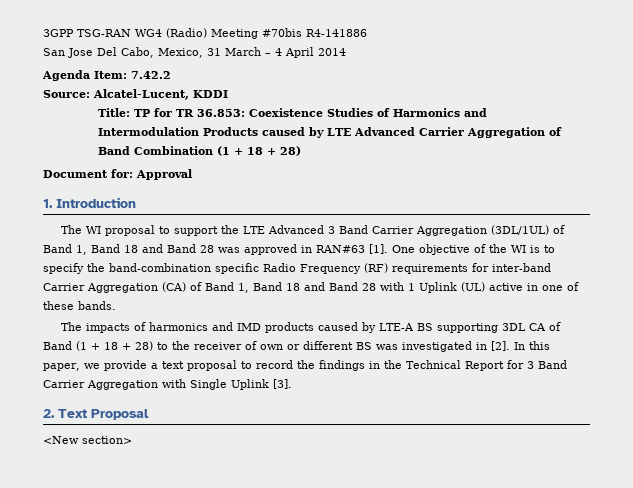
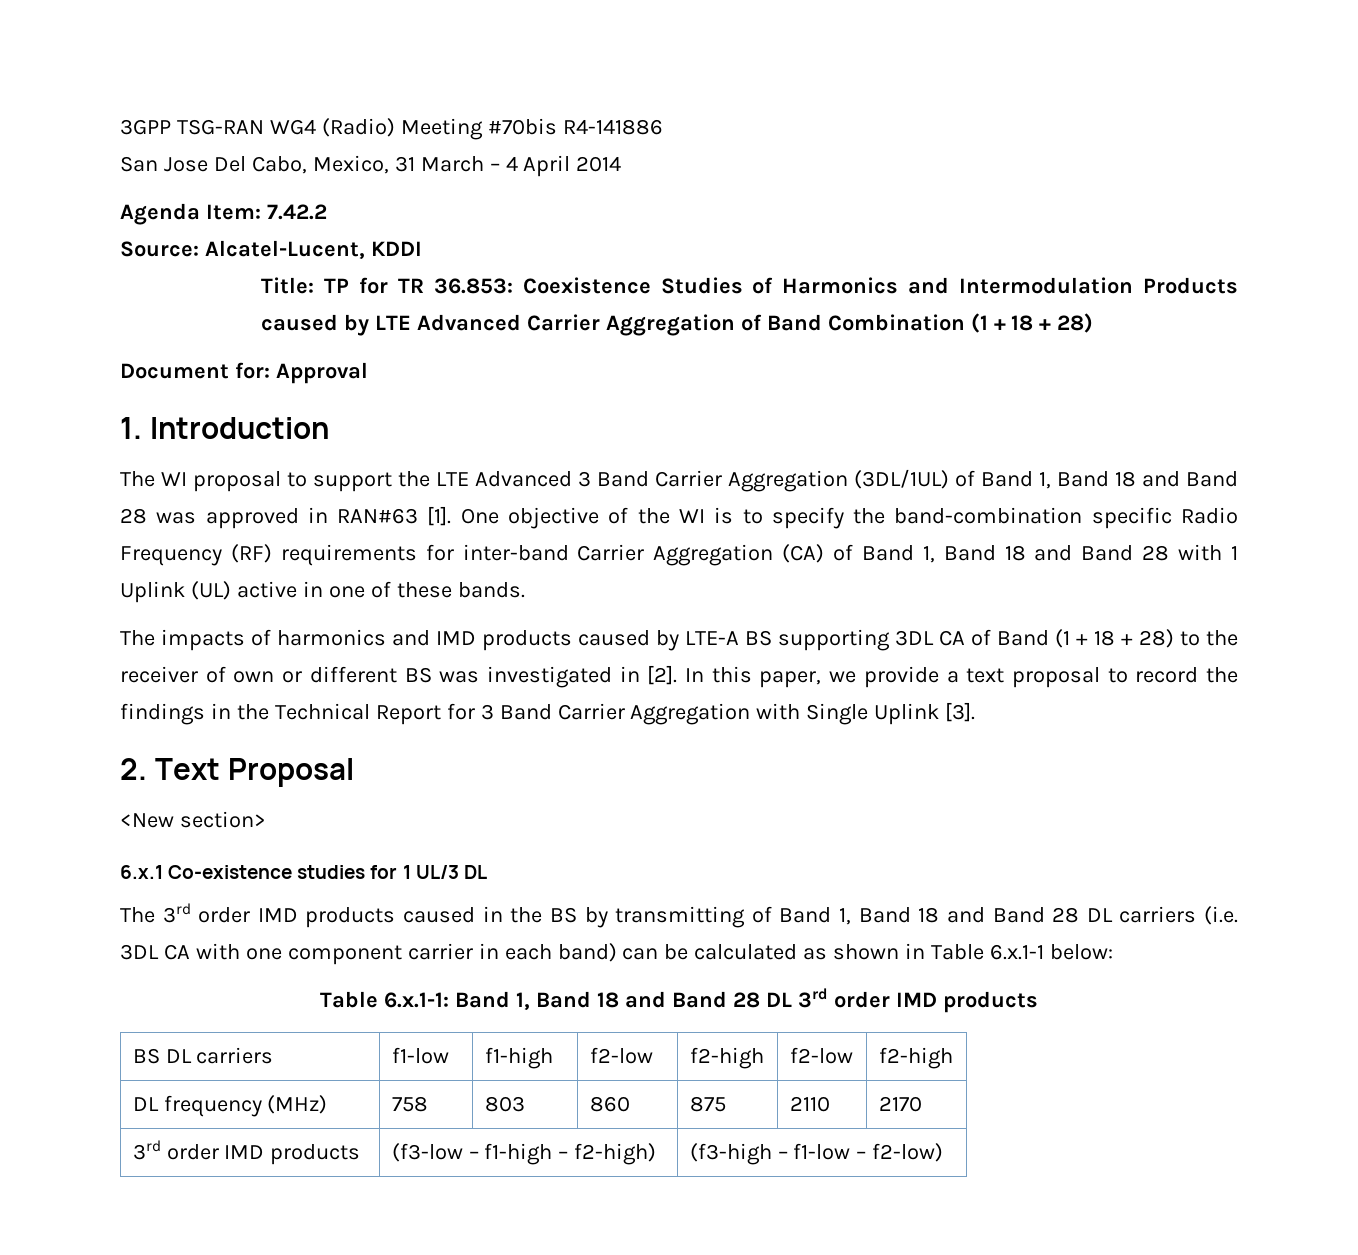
(132, 440) none -> [120,865,487,879] [120,903,1238,928] [120,943,1113,965] [320,988,1038,1013] [132,1047,274,1064] [391,1047,449,1064] [484,1047,553,1069] [589,1047,653,1064] [689,1047,764,1069] [789,1047,853,1064] [878,1047,953,1069] [132,1095,328,1117] [391,1096,428,1112] [484,1096,525,1112] [589,1096,630,1112] [689,1096,726,1112] [789,1096,830,1112] [878,1096,922,1112] [132,1140,361,1165] [391,1143,657,1165] [689,1143,944,1165] // 6.x.1 Co-existence studies for 1 UL/3 DL // The 3rd order IMD products caused in the BS by transmitting of Band 1, Band 18 and Band 28 DL carriers (i.e. 3DL CA with one component carrier in each band) can be calculated as shown in Table 6.x.1-1 below: // Table 6.x.1-1: Band 1, Band 18 and Band 28 DL 3rd order IMD products // BS DL carriers | f1-low | f1-high | f2-low | f2-high | f2-low | f2-high // DL frequency (MHz) | 758 | 803 | 860 | 875 | 2110 | 2170 // 3rd order IMD products | (f3-low – f1-high – f2-high) | (f3-high – f1-low – f2-low)

